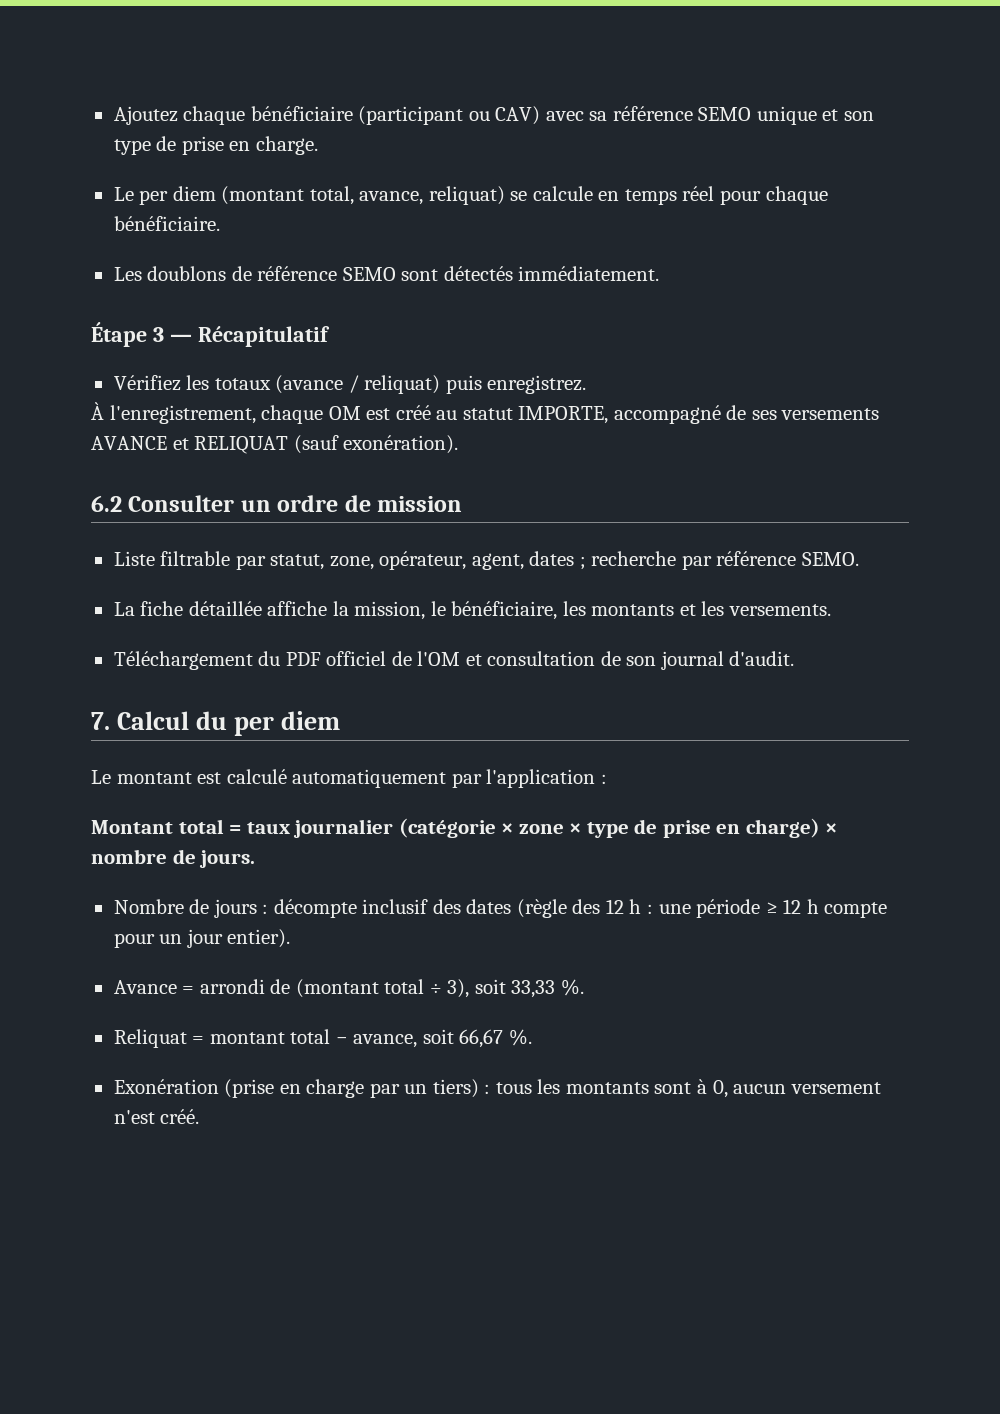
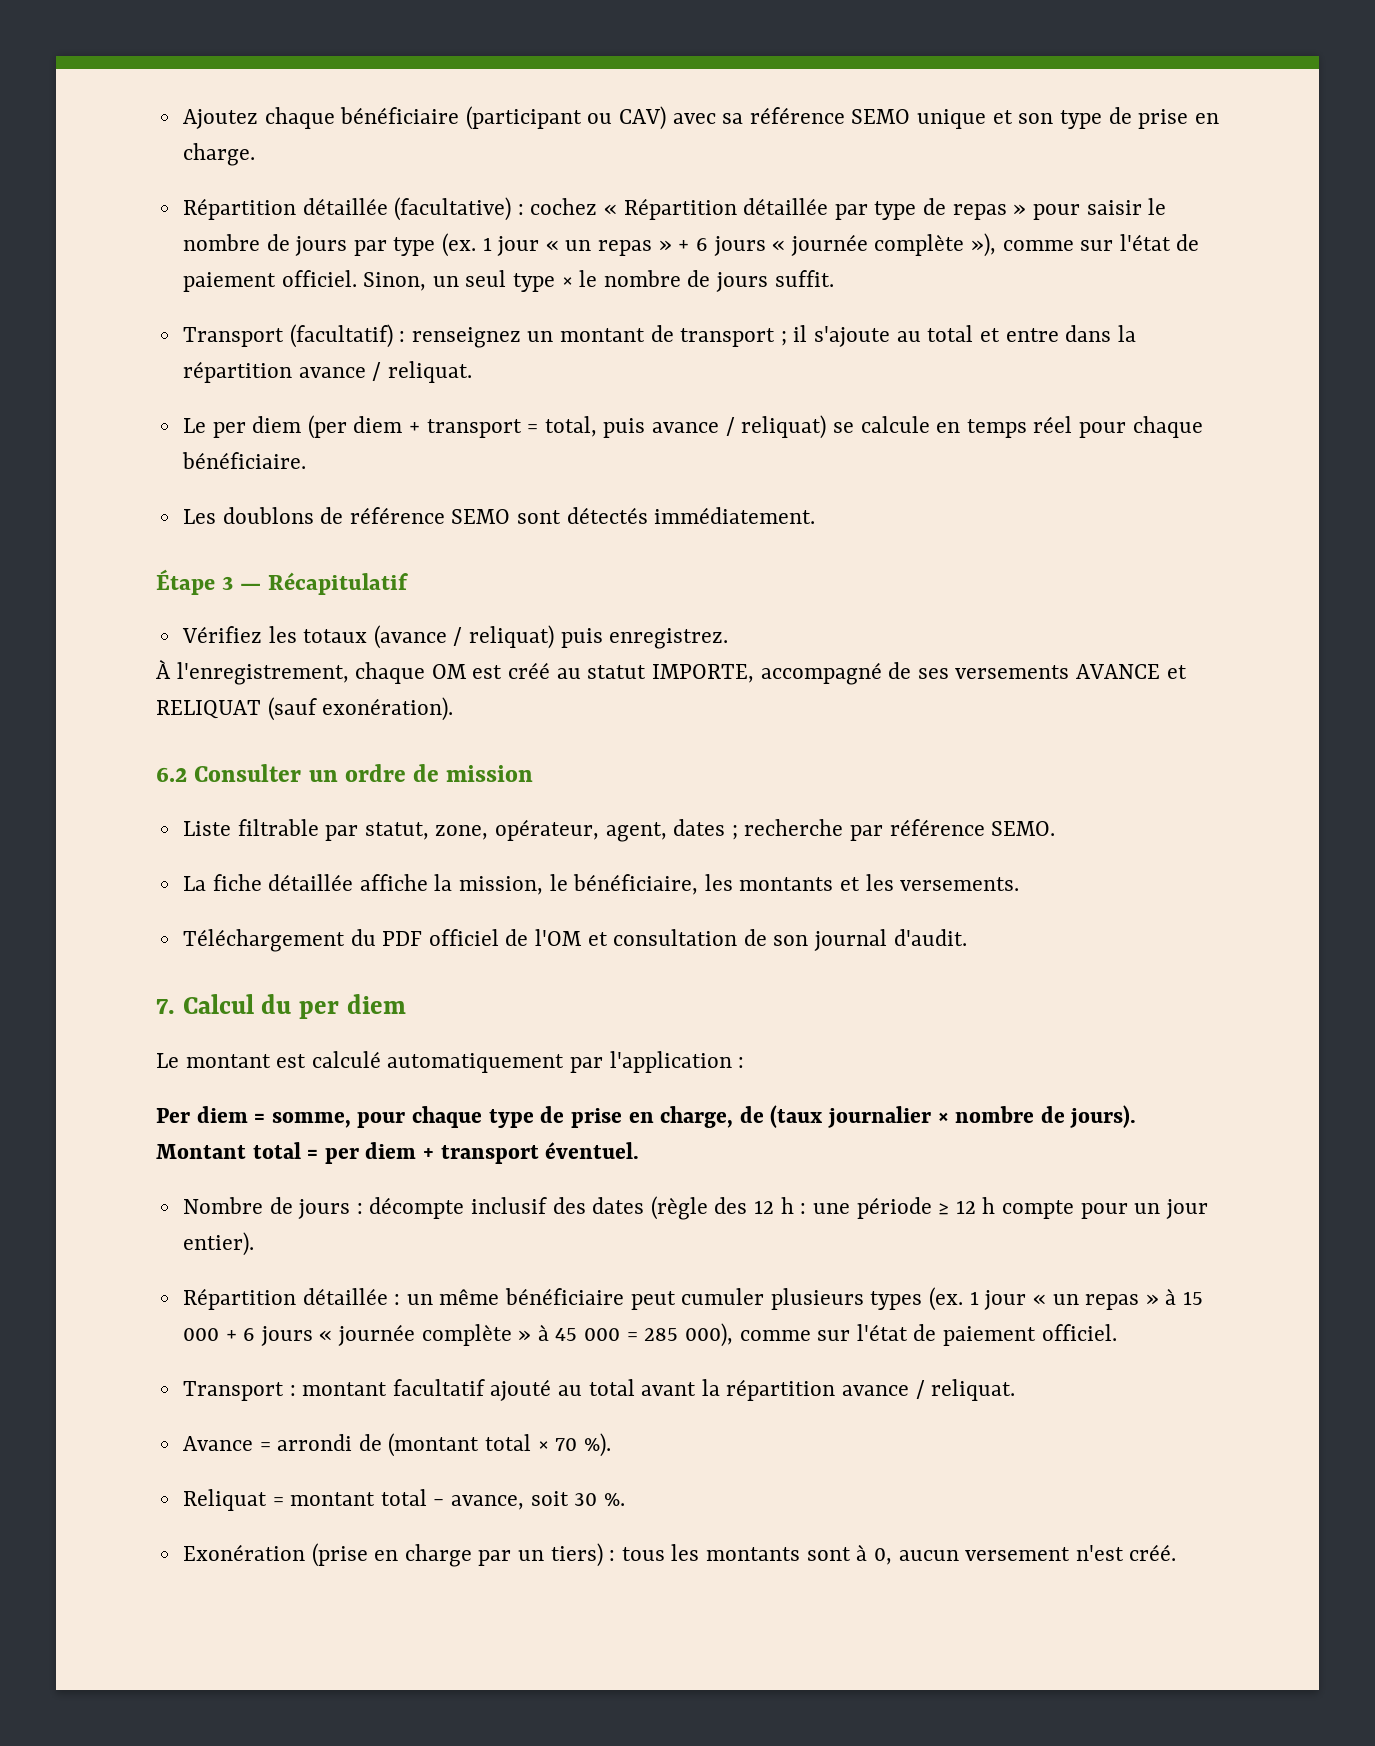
[113,186,424,205] Le per diem (montant total, avance, -> [182,197,1167,221] [182,233,1200,257] [182,270,834,292] [182,324,1136,348] [182,361,472,383] [182,415,735,439] Répartition détaillée (facultative) : cochez « Répartition détaillée par type de repas » pour saisir le nombre de jours par type (ex. 1 jour « un repas » + 6 jours « journée complète »), comme sur l'état de paiement officiel. Sinon, un seul type × le nombre de jours suffit. // Transport (facultatif) : renseignez un montant de transport ; il s'ajoute au total et entre dans la répartition avance / reliquat. // Le per diem (per diem + transport = total, puis avance /
[91,818,838,838] [91,849,256,868] Montant total = taux journalier (catégorie × zone × type de prise en charge) × nombre de jours. -> [156,1105,1137,1128] [156,1142,640,1164] Per diem = somme, pour chaque type de prise en charge, de (taux journalier × nombre de jours). Montant total = per diem + transport éventuel.
(291, 938) none -> [182,1287,1204,1311] [182,1323,1117,1347] [182,1379,1016,1401] // Répartition détaillée : un même bénéficiaire peut cumuler plusieurs types (ex. 1 jour « un repas » à 15 000 + 6 jours « journée complète » à 45 000 = 285 000), comme sur l'état de paiement officiel. // Transport : montant facultatif ajouté au total avant la répartition avance / reliquat.
[429,979,584,998] ÷ 3), soit 33,33 %. -> [537,1433,611,1457] × 70 %).
[459,1029,504,1048] 66,67 -> [574,1493,598,1506] 30

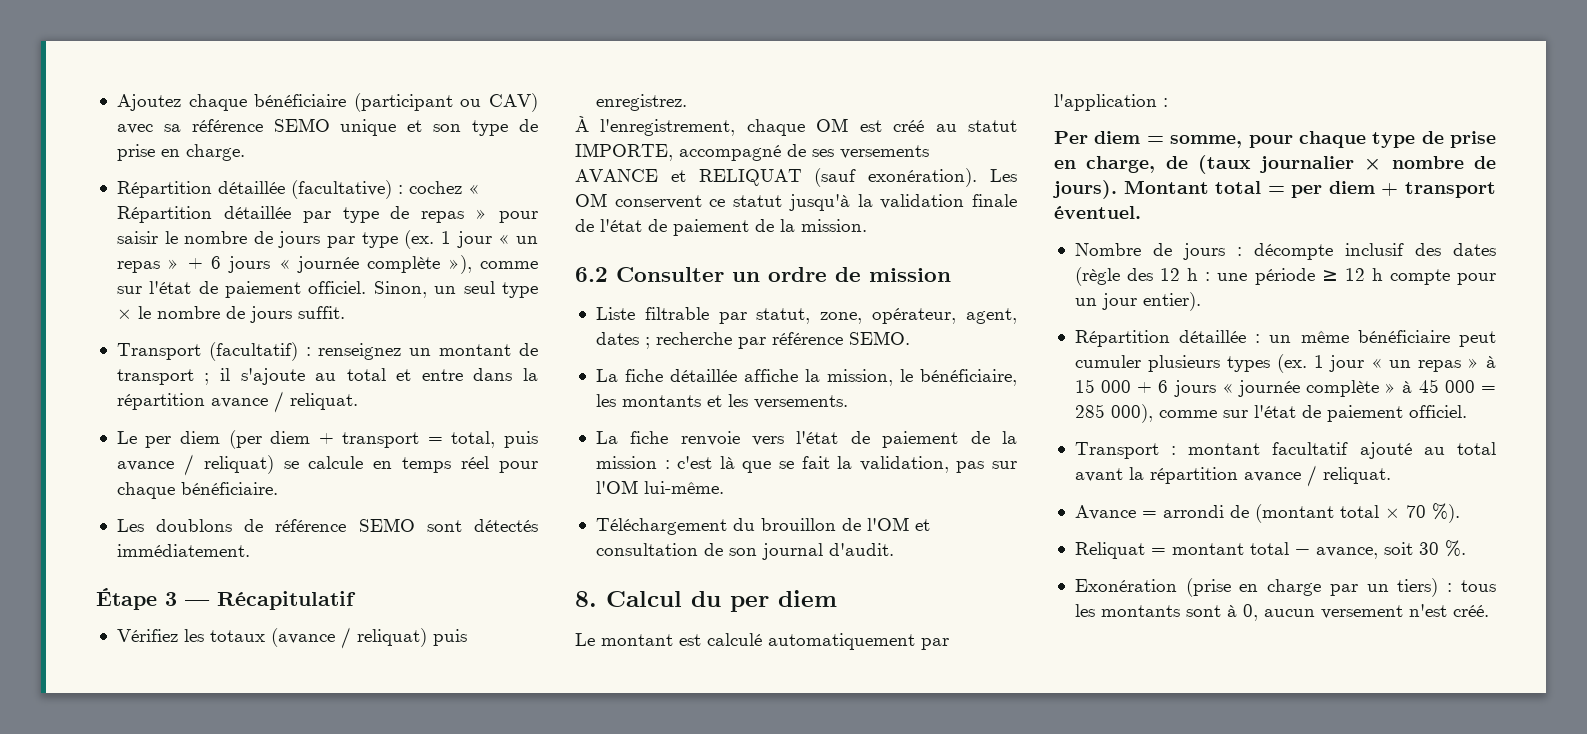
(454, 709) none -> [990,169,1017,182] [575,193,1017,211] [575,219,867,236] Les OM conservent ce statut jusqu'à la validation finale de l'état de paiement de la mission.
(1020, 884) none -> [595,431,1017,448] [595,456,1018,473] [595,480,724,494] // La fiche renvoie vers l'état de paiement de la mission : c'est là que se fait la validation, pas sur l'OM lui-même.
[382,929,499,946] PDF officiel -> [760,518,836,531] brouillon
[156,999,175,1014] 7. -> [575,591,597,607] 8.

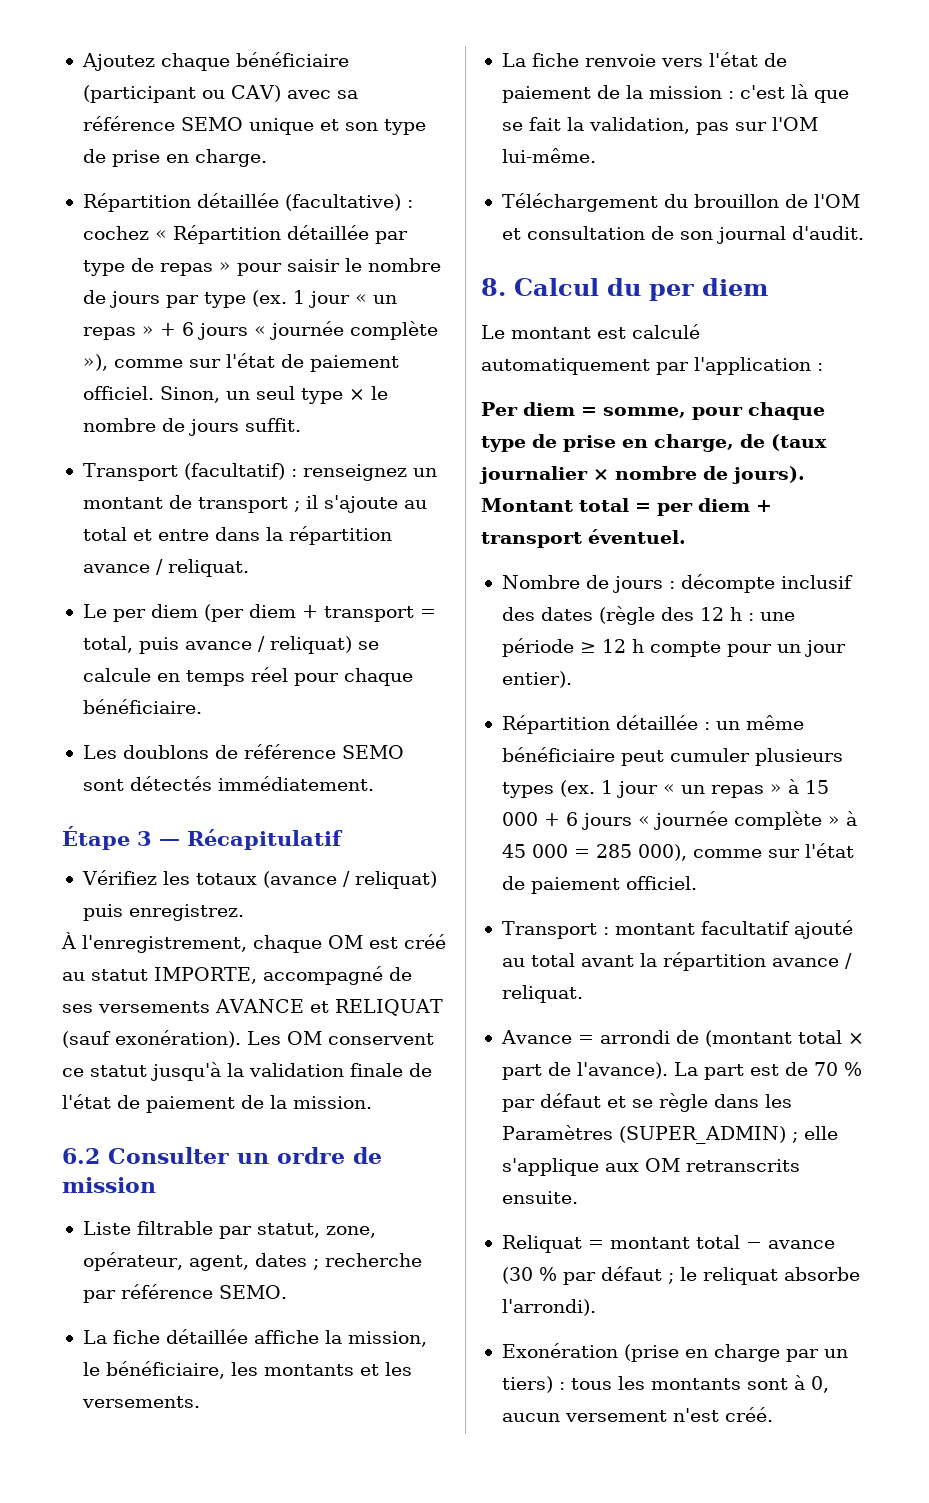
[1405,503,1460,523] 70 %). -> [501,1062,862,1080] [501,1093,792,1112] [501,1125,838,1144] [501,1158,800,1176] [501,1191,578,1204] part de l'avance). La part est de 70 % par défaut et se règle dans les Paramètres (SUPER_ADMIN) ; elle s'applique aux OM retranscrits ensuite.
[1315,540,1466,559] avance, soit 30 %. -> [767,1240,835,1249] [501,1266,860,1285] [501,1299,596,1316] avance (30 % par défaut ; le reliquat absorbe l'arrondi).

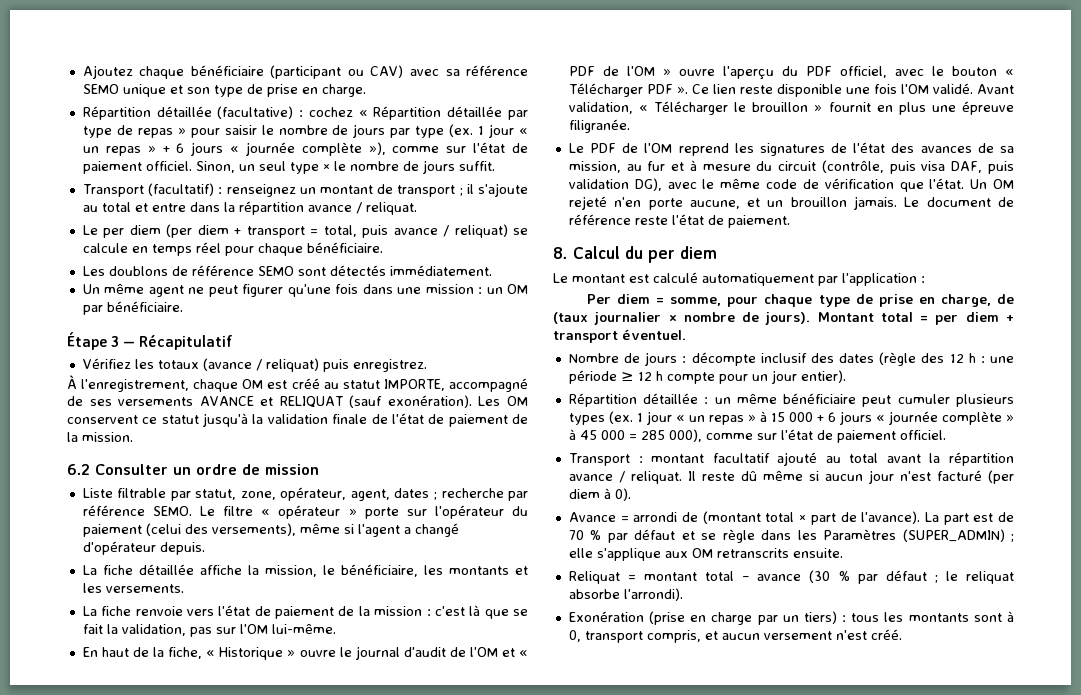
(374, 783) none -> [82,283,528,297] [82,301,183,315] // Un même agent ne peut figurer qu'une fois dans une mission : un OM par bénéficiaire.
(287, 1292) none -> [200,505,528,519] [82,523,459,537] [82,541,205,555] Le filtre « opérateur » porte sur l'opérateur du paiement (celui des versements), même si l'agent a changé d'opérateur depuis.
[501,193,860,212] [501,226,864,244] Téléchargement du brouillon de l'OM et consultation de son journal d'audit. -> [82,646,528,660] [568,66,1014,80] [568,83,1014,97] [568,101,1014,115] [568,119,630,133] [568,142,1015,156] [568,160,1014,174] [568,178,1014,192] [568,196,1014,210] [568,214,790,228] En haut de la fiche, « Historique » ouvre le journal d'audit de l'OM et « PDF de l'OM » ouvre l'aperçu du PDF officiel, avec le bouton « Télécharger PDF ». Ce lien reste disponible une fois l'OM validé. Avant validation, « Télécharger le brouillon » fournit en plus une épreuve filigranée. // Le PDF de l'OM reprend les signatures de l'état des avances de sa mission, au fur et à mesure du circuit (contrôle, puis visa DAF, puis validation DG), avec le même code de vérification que l'état. Un OM rejeté n'en porte aucune, et un brouillon jamais. Le document de référence reste l'état de paiement.
(583, 994) none -> [687,470,1014,484] [568,488,631,501] Il reste dû même si aucun jour n'est facturé (per diem à 0).
(829, 1384) none -> [584,630,718,643] transport compris, et

